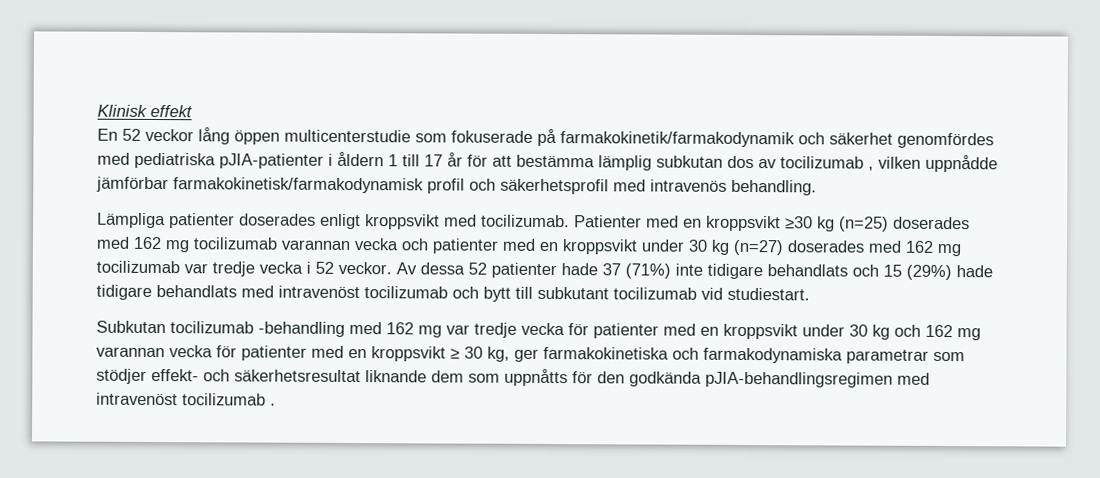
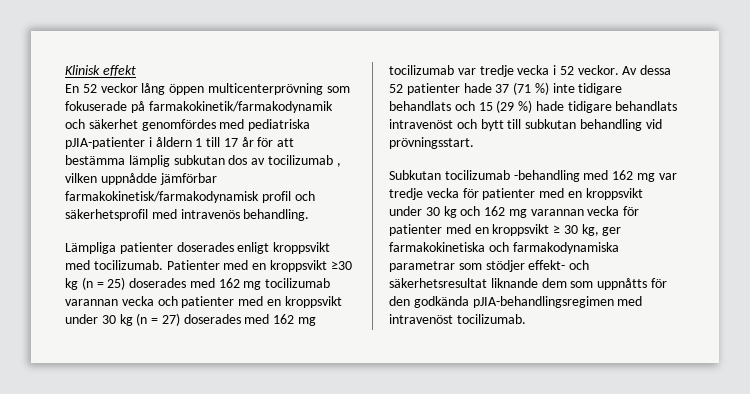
[284,129,411,143] multicenterstudie -> [207,83,323,95] multicenterprövning
[839,216,889,232] (n=25) -> [81,277,126,290] (n = 25)
[733,239,783,256] (n=27) -> [136,313,180,326] (n = 27)
[625,263,671,279] (71%) -> [513,82,549,95] (71 %)
[906,264,952,281] (29%) -> [496,100,533,113] (29 %)
[241,285,810,302] med intravenöst tocilizumab och bytt till subkutant tocilizumab vid studiestart. -> [389,119,662,131] [389,137,474,149] intravenöst och bytt till subkutan behandling vid prövningsstart.
[182,393,276,406] tocilizumab . -> [456,314,526,324] tocilizumab.

